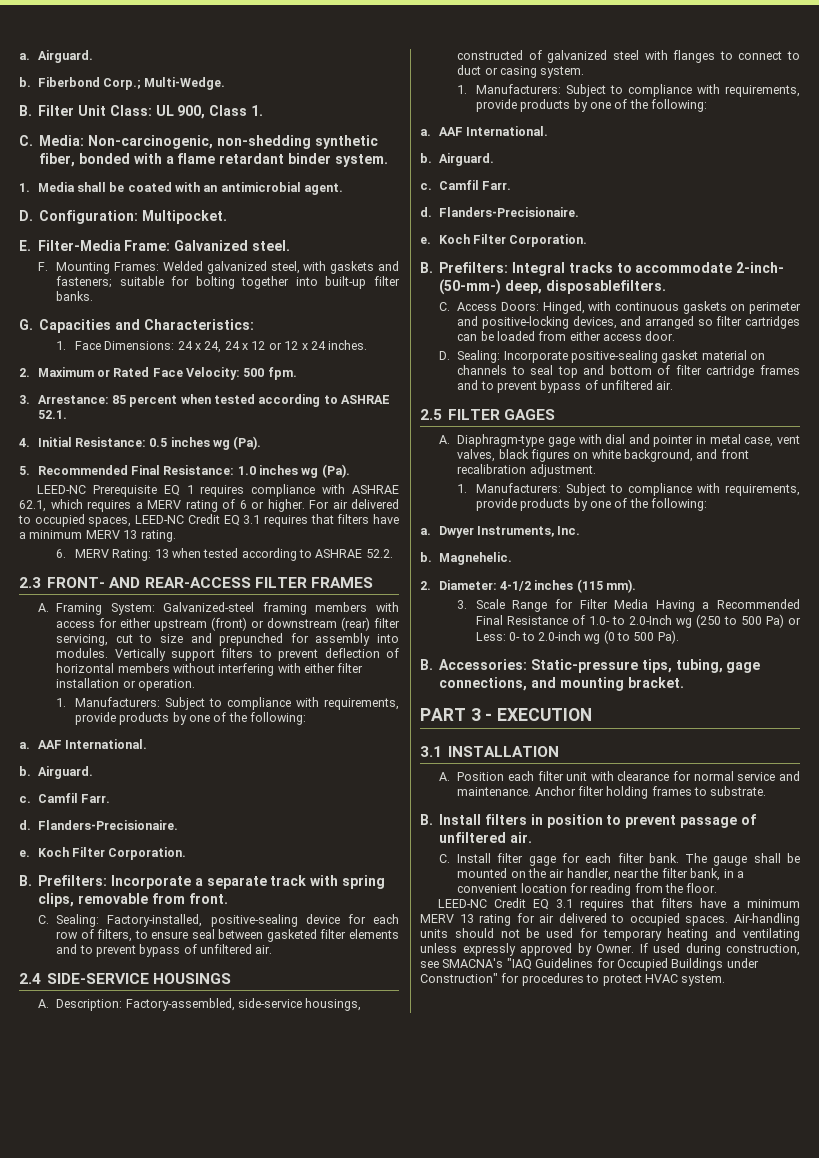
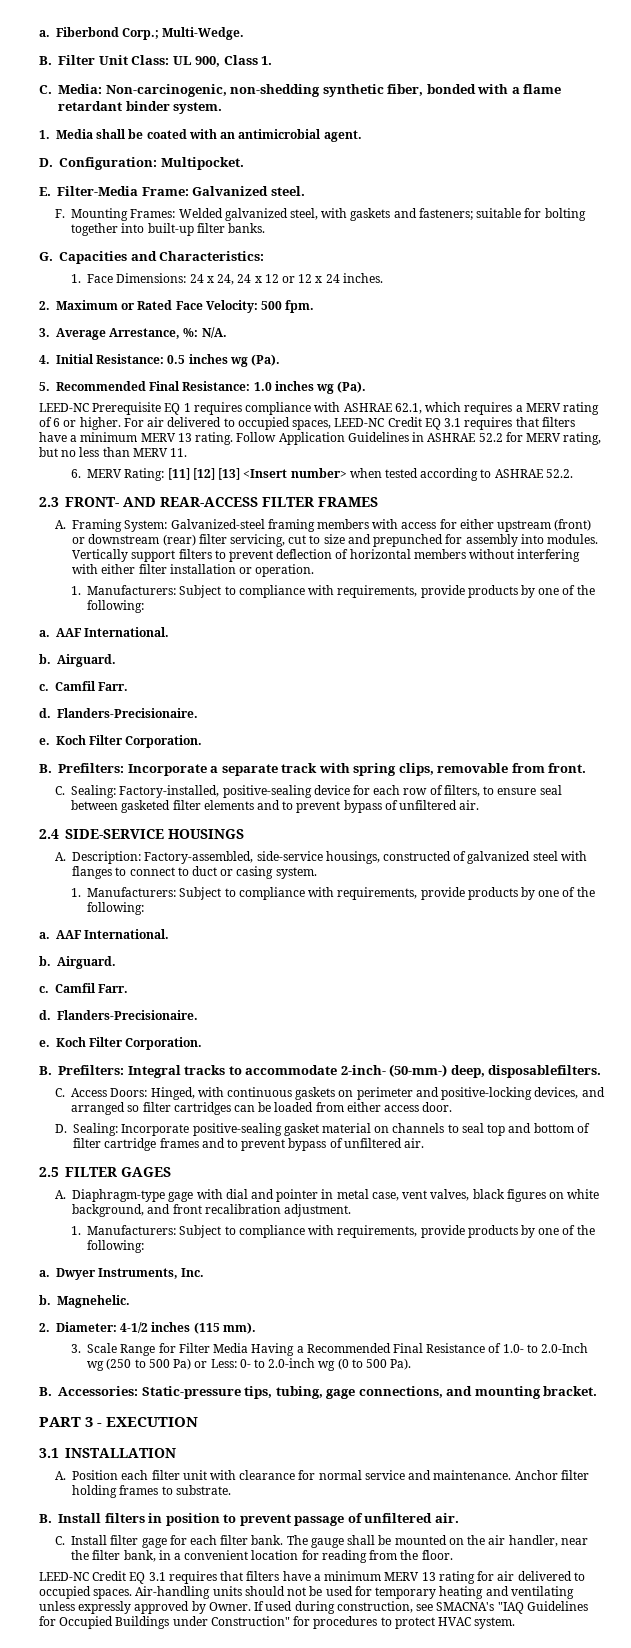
[19,50,93,63] [19,77,31,87] a. Airguard. // b. -> [39,30,50,37] a.
[37,394,391,407] [37,410,67,419] Arrestance: 85 percent when tested according to ASHRAE 52.1. -> [56,327,227,340] Average Arrestance, %: N/A.
[56,549,169,561] // 6. MERV Rating: 13 -> [236,432,602,445] [39,447,188,457] [71,468,347,481] Follow Application Guidelines in ASHRAE 52.2 for MERV rating, but no less than MERV 11. // 6. MERV Rating: [11] [12] [13] <Insert number>

